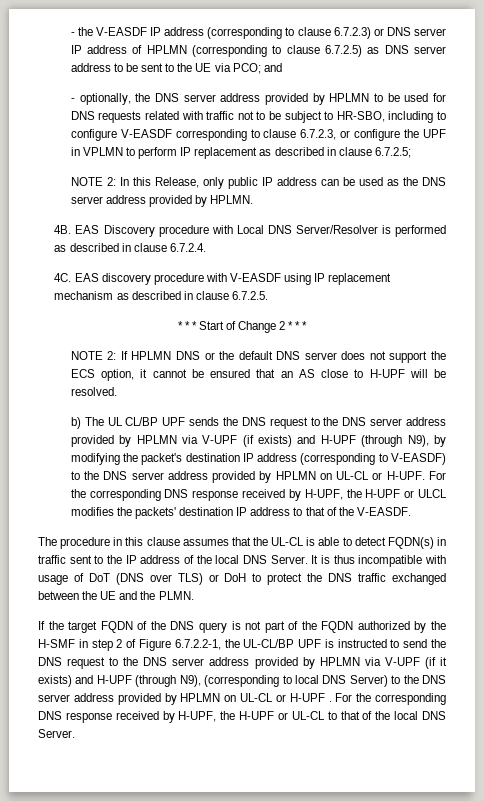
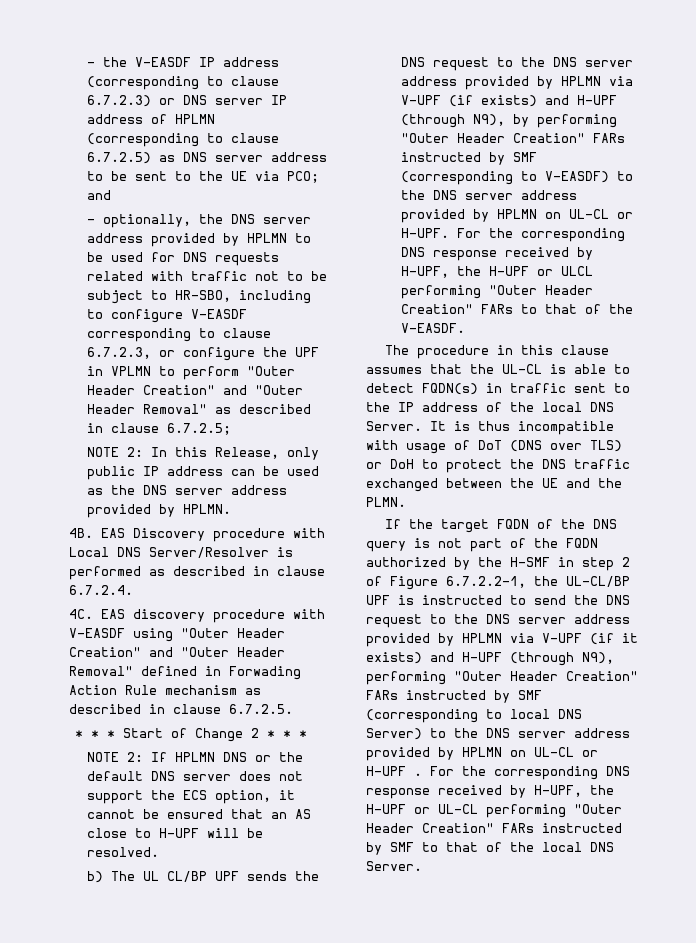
[180,147,258,159] IP replacement -> [246,366,295,376] [86,385,303,395] [86,404,207,414] "Outer Header Creation" and "Outer Header Removal"
[314,273,392,285] IP replacement -> [181,628,286,638] [69,647,286,657] [69,666,302,680] [69,685,158,695] "Outer Header Creation" and "Outer Header Removal" defined in Forwading Action Rule
[70,453,298,465] modifying the packet's destination IP address -> [536,114,617,128] [400,133,625,143] [400,152,537,165] performing "Outer Header Creation" FARs instructed by SMF
[70,507,291,519] modifies the packets' destination IP address -> [400,285,593,299] [400,304,513,314] performing "Outer Header Creation" FARs
(201, 681) none -> [366,671,638,685] [366,690,542,703] performing "Outer Header Creation" FARs instructed by SMF
(325, 715) none -> [486,804,622,818] [366,823,622,833] [366,842,414,855] performing "Outer Header Creation" FARs instructed by SMF

